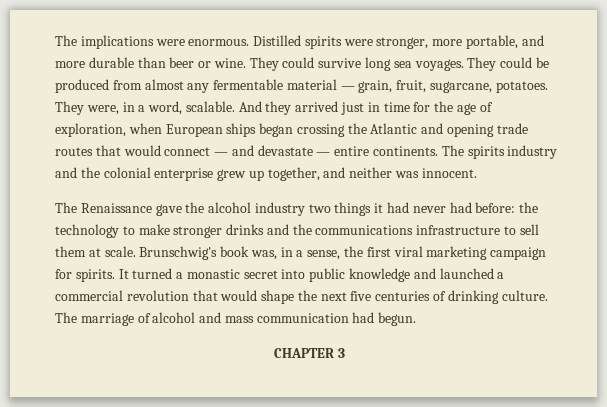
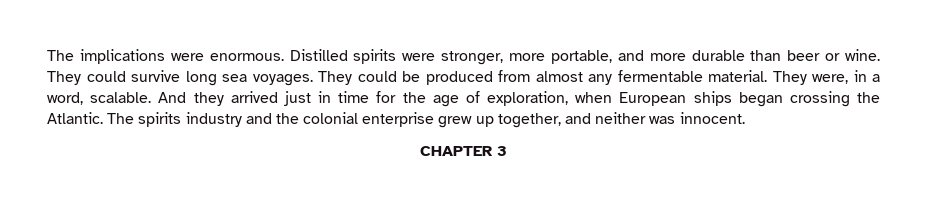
[286,79,548,93] material — grain, fruit, sugarcane, potatoes. -> [708,70,767,82] material.
[370,123,528,137] [55,145,439,156] Atlantic and opening trade routes that would connect — and devastate — entire continents. -> [47,112,103,124] Atlantic.
[55,202,539,216] [55,224,539,238] [55,246,547,260] [55,268,505,282] [55,290,548,304] [55,312,417,326] // The Renaissance gave the alcohol industry two things it had never had before: the technology to make stronger drinks and the communications infrastructure to sell them at scale. Brunschwig's book was, in a sense, the first viral marketing campaign for spirits. It turned a monastic secret into public knowledge and launched a commercial revolution that would shape the next five centuries of drinking culture. The marriage of alcohol and mass communication had begun. -> (745, 118) none

